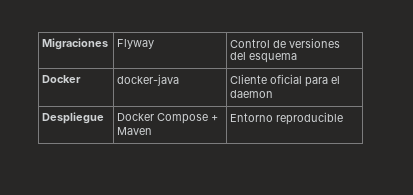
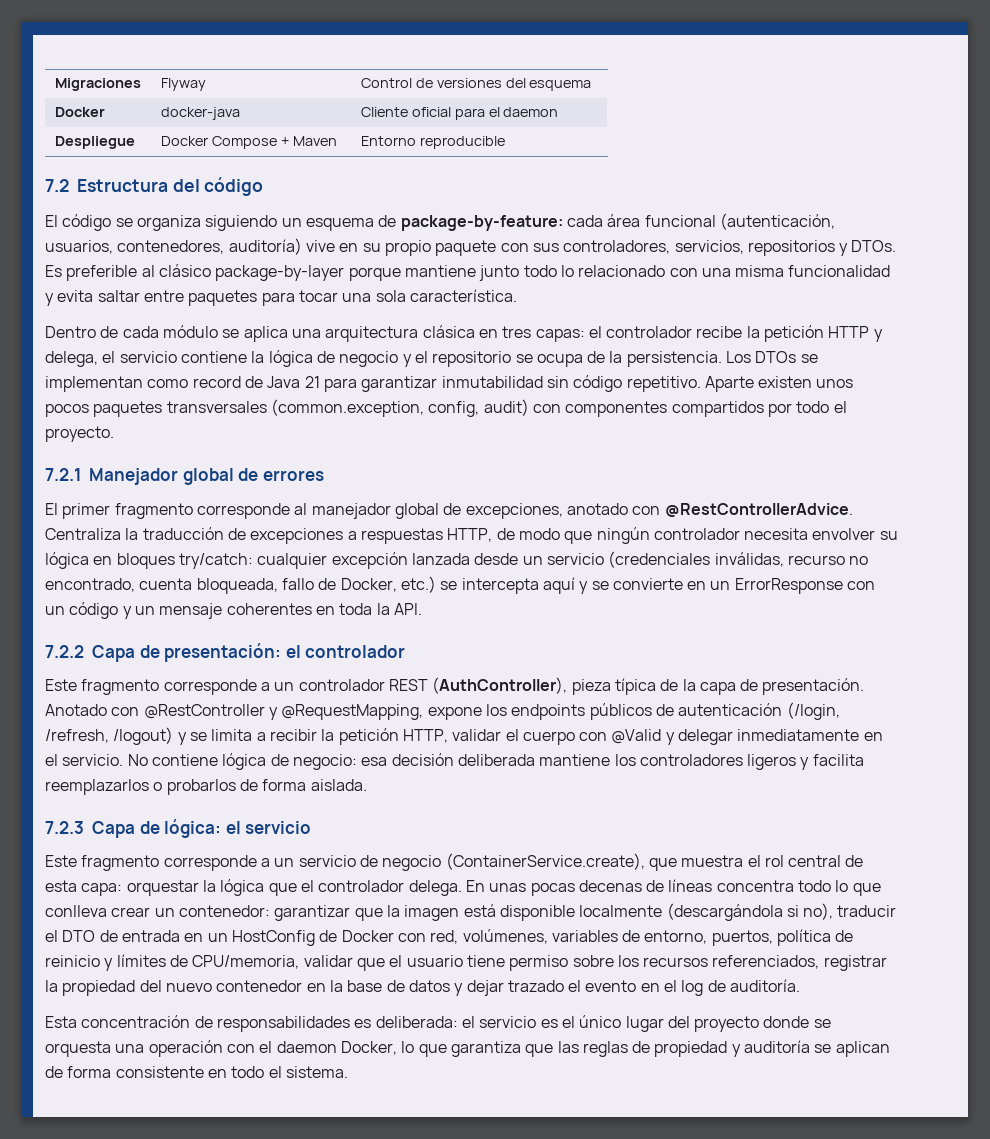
(344, 118) none -> [45,177,264,196] [45,213,835,231] [45,238,897,256] [45,264,891,281] [45,289,517,306] [45,325,883,342] [45,350,818,367] [45,375,854,392] [45,399,847,417] [45,426,114,442] [45,468,324,485] [45,503,853,519] [45,527,898,544] [45,551,869,569] [45,576,876,594] [45,602,422,619] [45,643,406,662] [45,677,865,695] [45,702,840,720] [45,727,883,745] [45,753,864,770] [45,779,367,795] [45,819,312,838] [45,853,864,871] [45,879,881,896] [45,903,897,921] [45,929,854,946] [45,954,887,971] [45,979,801,996] [45,1015,831,1032] [45,1040,890,1057] [45,1066,348,1078] // 7.2 Estructura del código // El código se organiza siguiendo un esquema de package-by-feature: cada área funcional (autenticación, usuarios, contenedores, auditoría) vive en su propio paquete con sus controladores, servicios, repositorios y DTOs. Es preferible al clásico package-by-layer porque mantiene junto todo lo relacionado con una misma funcionalidad y evita saltar entre paquetes para tocar una sola característica. // Dentro de cada módulo se aplica una arquitectura clásica en tres capas: el controlador recibe la petición HTTP y delega, el servicio contiene la lógica de negocio y el repositorio se ocupa de la persistencia. Los DTOs se implementan como record de Java 21 para garantizar inmutabilidad sin código repetitivo. Aparte existen unos pocos paquetes transversales (common.exception, config, audit) con componentes compartidos por todo el proyecto. // 7.2.1 Manejador global de errores // El primer fragmento corresponde al manejador global de excepciones, anotado con @RestControllerAdvice. Centraliza la traducción de excepciones a respuestas HTTP, de modo que ningún controlador necesita envolver su lógica en bloques try/catch: cualquier excepción lanzada desde un servicio (credenciales inválidas, recurso no encontrado, cuenta bloqueada, fallo de Docker, etc.) se intercepta aquí y se convierte en un ErrorResponse con un código y un mensaje coherentes en toda la API. // 7.2.2 Capa de presentación: el controlador // Este fragmento corresponde a un controlador REST (AuthController), pieza típica de la capa de presentación. Anotado con @RestController y @RequestMapping, expone los endpoints públicos de autenticación (/login, /refresh, /logout) y se limita a recibir la petición HTTP, validar el cuerpo con @Valid y delegar inmediatamente en el servicio. No contiene lógica de negocio: esa decisión deliberada mantiene los controladores ligeros y facilita reemplazarlos o probarlos de forma aislada. // 7.2.3 Capa de lógica: el servicio // Este fragmento corresponde a un servicio de negocio (ContainerService.create), que muestra el rol central de esta capa: orquestar la lógica que el controlador delega. En unas pocas decenas de líneas concentra todo lo que conlleva crear un contenedor: garantizar que la imagen está disponible localmente (descargándola si no), traducir el DTO de entrada en un HostConfig de Docker con red, volúmenes, variables de entorno, puertos, política de reinicio y límites de CPU/memoria, validar que el usuario tiene permiso sobre los recursos referenciados, registrar la propiedad del nuevo contenedor en la base de datos y dejar trazado el evento en el log de auditoría. // Esta concentración de responsabilidades es deliberada: el servicio es el único lugar del proyecto donde se orquesta una operación con el daemon Docker, lo que garantiza que las reglas de propiedad y auditoría se aplican de forma consistente en todo el sistema.

